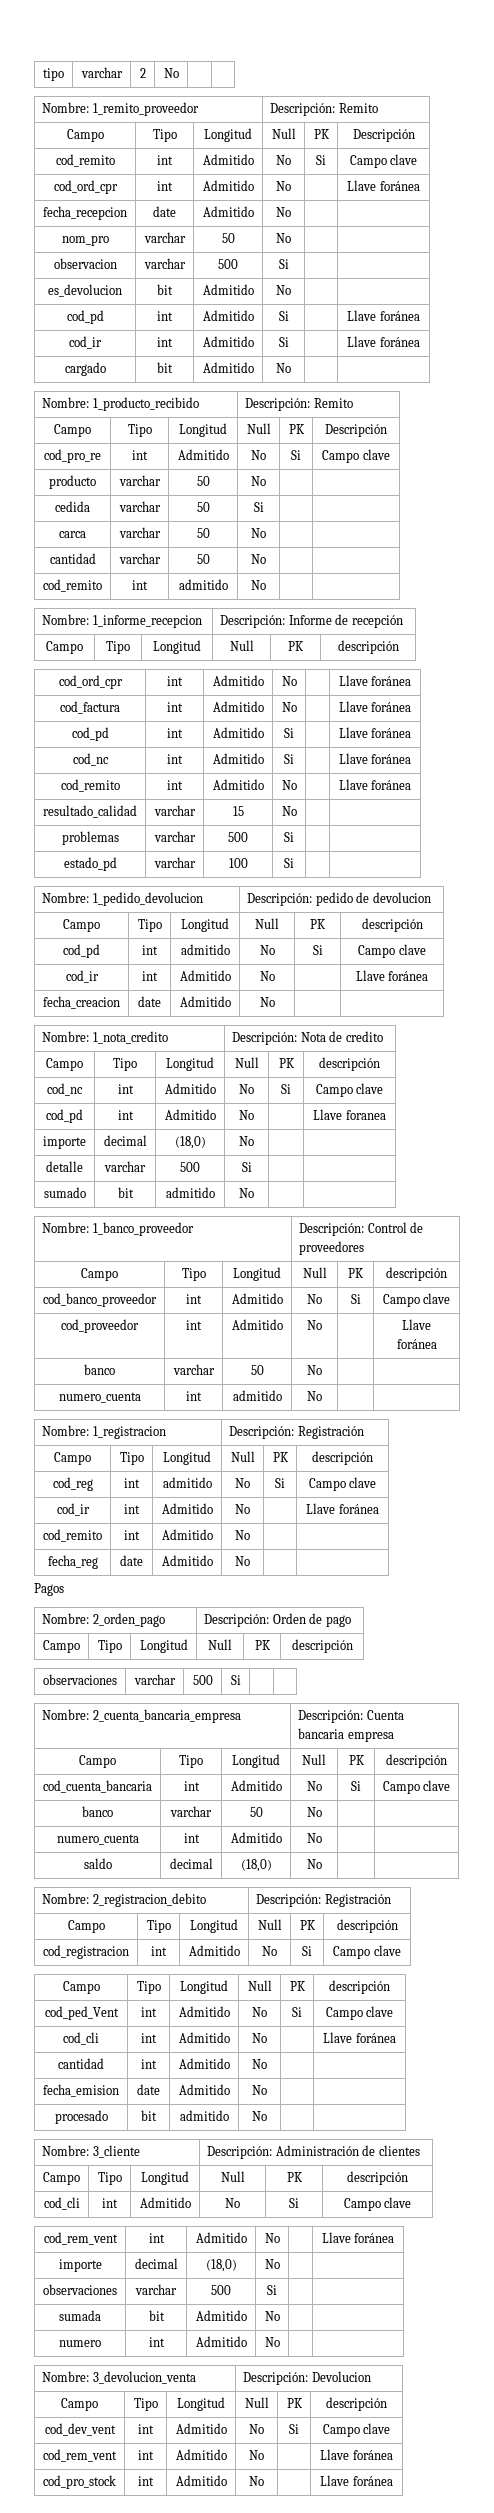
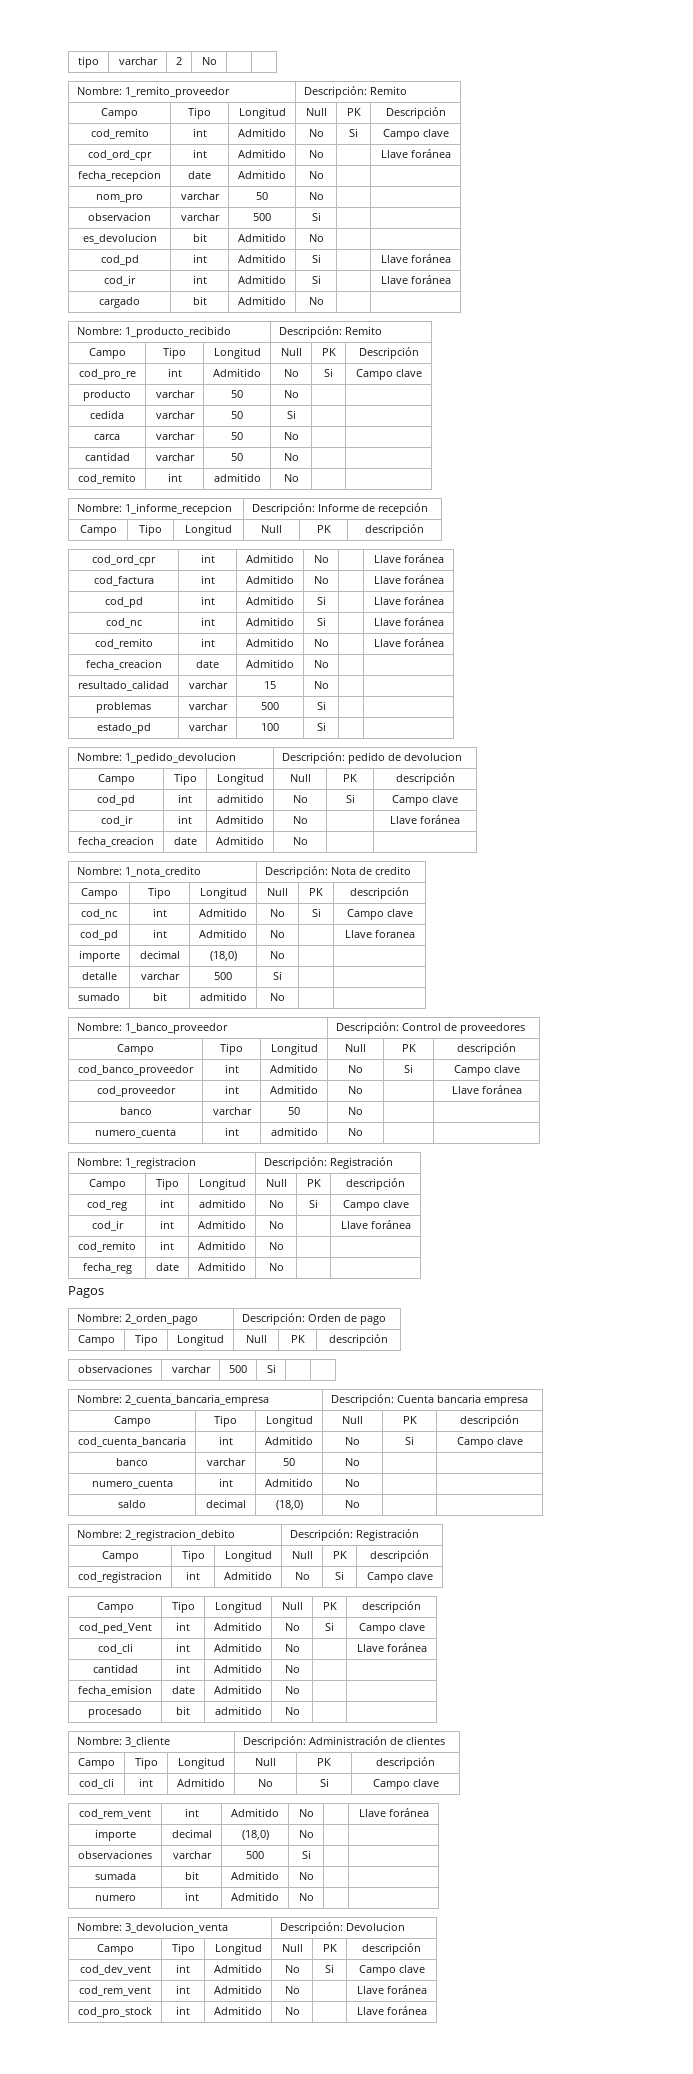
(412, 785) none -> [85,659,162,670] [196,660,219,668] [246,659,294,668] [313,660,329,668] // fecha_creacion | date | Admitido | No | |

